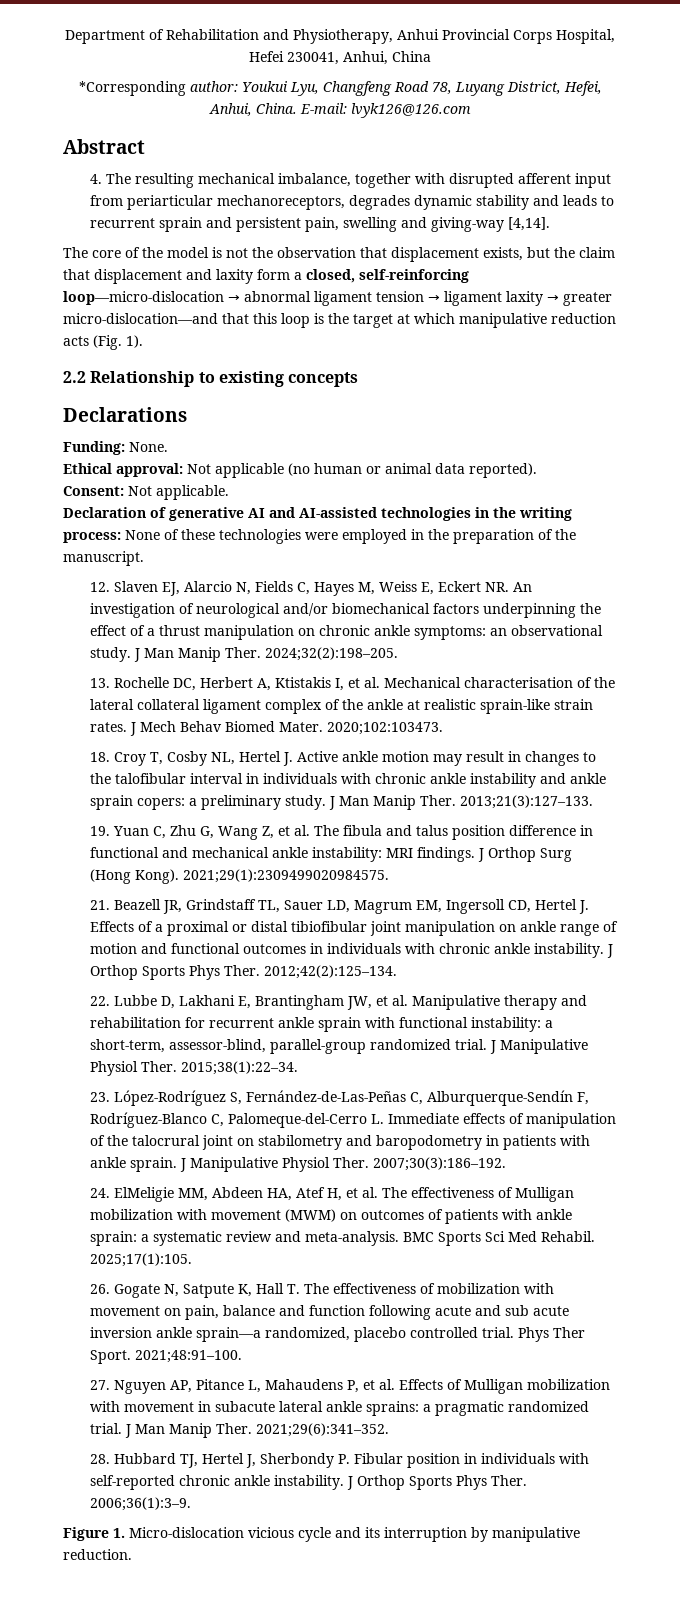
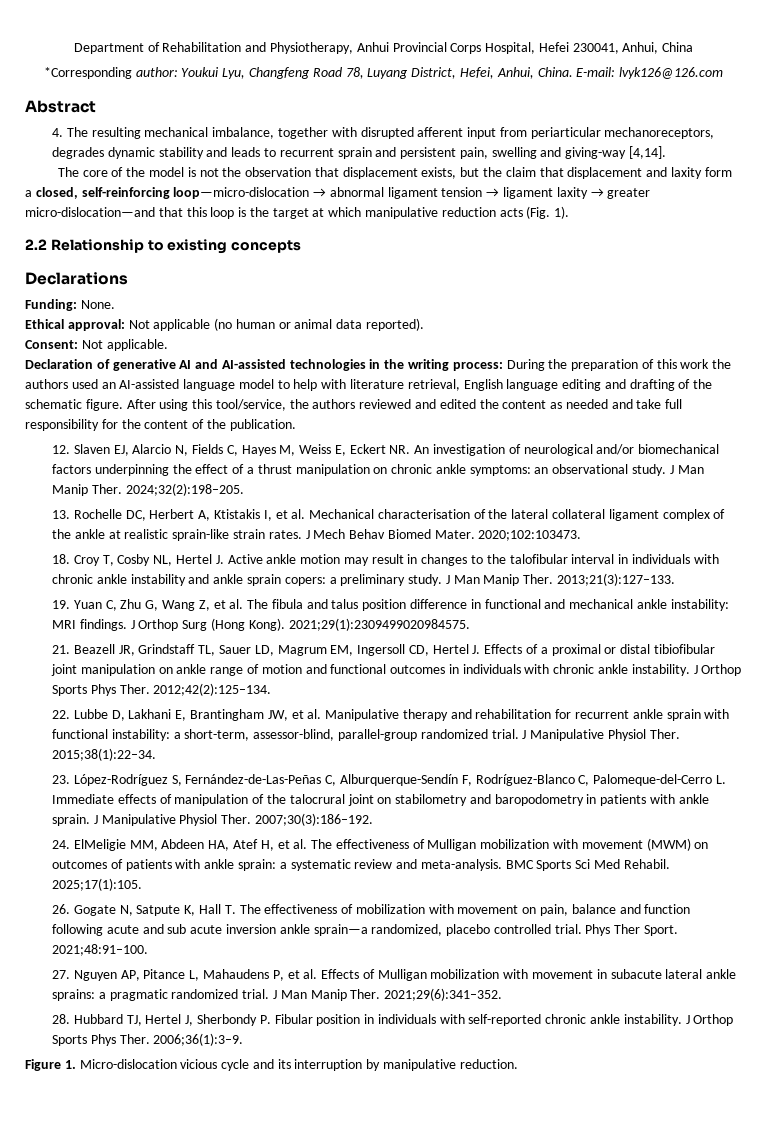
[125,529,576,544] [63,551,144,566] None of these technologies were employed in the preparation of the manuscript. -> [506,359,732,371] [25,379,713,391] [25,399,683,411] [25,419,296,431] During the preparation of this work the authors used an AI-assisted language model to help with literature retrieval, English language editing and drafting of the schematic figure. After using this tool/service, the authors reviewed and edited the content as needed and take full responsibility for the content of the publication.

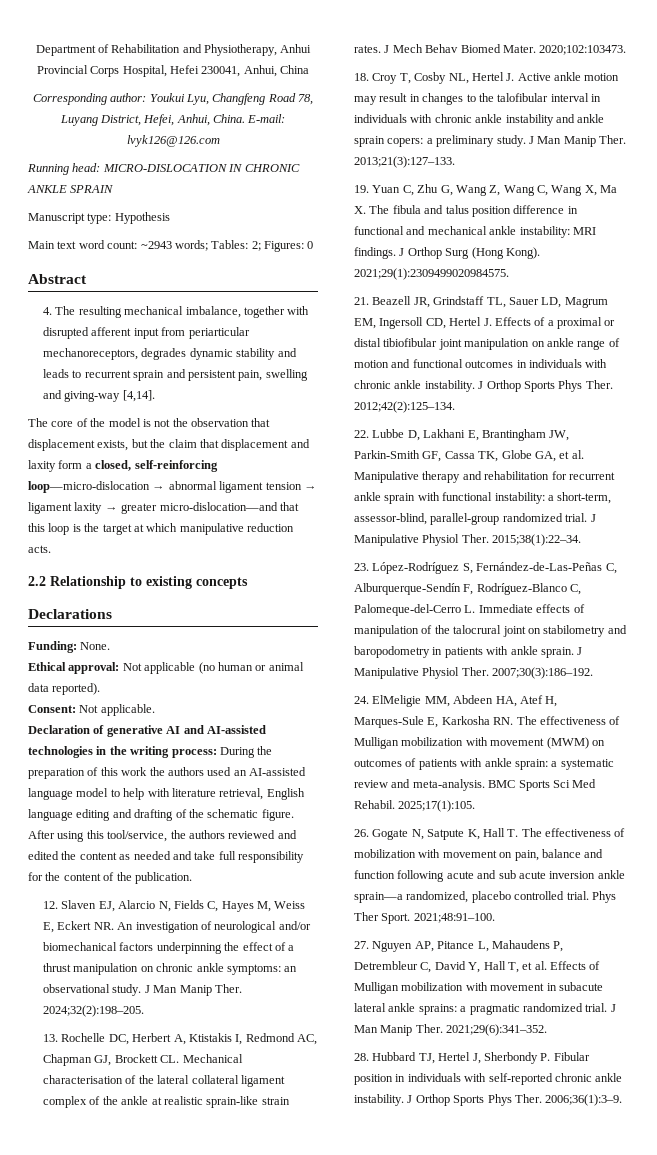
[43,67,132,79] *Corresponding -> [32,93,107,105] Corresponding
(724, 73) none -> [27,163,300,175] [27,185,114,193] [28,212,170,224] [28,240,314,252] // Running head: MICRO-DISLOCATION IN CHRONIC ANKLE SPRAIN // Manuscript type: Hypothesis // Main text word count: ~2943 words; Tables: 2; Figures: 0
[499,206,570,219] acts (Fig. 1). -> [28,545,51,553] acts.
[275,509,306,519] et al. -> [245,1033,318,1045] [43,1054,180,1066] Redmond AC, Chapman GJ, Brockett CL.
[213,599,244,609] et al. -> [503,185,618,196] [354,206,367,214] Wang C, Wang X, Ma X.
(288, 715) none -> [354,450,556,462] Parkin-Smith GF, Cassa TK, Globe GA,
[277,839,308,849] et al. -> [354,716,514,728] Marques-Sule E, Karkosha RN.
(284, 975) none -> [354,961,519,973] Detrembleur C, David Y, Hall T,
[25,1059,518,1071] // Figure 1. Micro-dislocation vicious cycle and its interruption by manipulative reduction. -> (623, 1100) none

